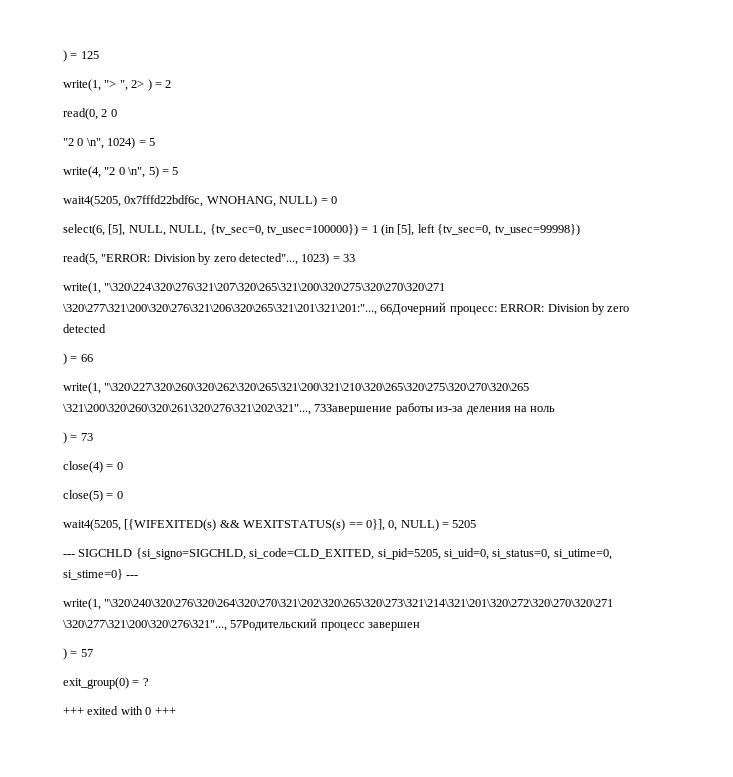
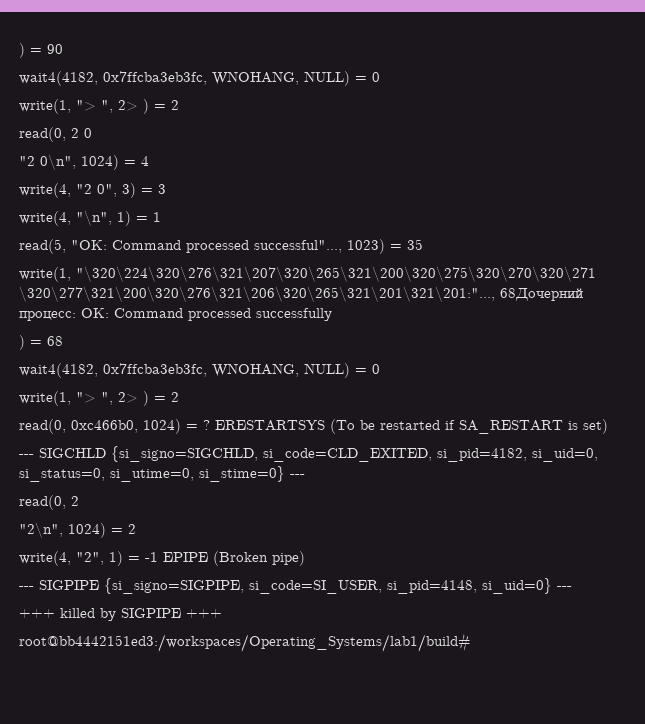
[63,50,99,62] ) = 125 -> [19,43,63,58] [19,71,380,86] ) = 90 // wait4(4182, 0x7ffcba3eb3fc, WNOHANG, NULL) = 0
[77,137,155,149] 0 \n", 1024) = 5 -> [40,154,149,170] 0\n", 1024) = 4
[118,166,179,178] [63,195,337,207] [63,224,580,236] [63,253,355,265] [63,282,446,294] [63,302,630,315] [63,324,106,333] [63,353,93,365] [63,382,530,394] [63,403,556,415] [63,432,93,444] [63,461,123,473] [63,490,123,502] [63,519,477,531] 0 \n", 5) = 5 // wait4(5205, 0x7fffd22bdf6c, WNOHANG, NULL) = 0 // select(6, [5], NULL, NULL, {tv_sec=0, tv_usec=100000}) = 1 (in [5], left {tv_sec=0, tv_usec=99998}) // read(5, "ERROR: Division by zero detected"..., 1023) = 33 // write(1, "\320\224\320\276\321\207\320\265\321\200\320\275\320\270\320\271 \320\277\321\200\320\276\321\206\320\265\321\201\321\201:"..., 66Дочерний процесс: ERROR: Division by zero detected // ) = 66 // write(1, "\320\227\320\260\320\262\320\265\321\200\321\210\320\265\320\275\320\270\320\265 \321\200\320\260\320\261\320\276\321\202\321"..., 73Завершение работы из-за деления на ноль // ) = 73 // close(4) = 0 // close(5) = 0 // wait4(5205, [{WIFEXITED(s) && WEXITSTATUS(s) == 0}], 0, NULL) = 5205 -> [97,183,166,198] [19,210,161,226] [19,239,423,254] [19,266,596,282] [19,286,583,302] [19,308,332,321] [19,335,63,350] [19,363,380,378] [19,391,179,406] [19,419,608,434] 0", 3) = 3 // write(4, "\n", 1) = 1 // read(5, "OK: Command processed successful"..., 1023) = 35 // write(1, "\320\224\320\276\321\207\320\265\321\200\320\275\320\270\320\271 \320\277\321\200\320\276\321\206\320\265\321\201\321\201:"..., 68Дочерний процесс: OK: Command processed successfully // ) = 68 // wait4(4182, 0x7ffcba3eb3fc, WNOHANG, NULL) = 0 // write(1, "> ", 2> ) = 2 // read(0, 0xc466b0, 1024) = ? ERESTARTSYS (To be restarted if SA_RESTART is set)
[377,548,441,560] si_pid=5205, -> [437,448,527,462] si_pid=4182,
[63,598,614,610] [63,618,421,631] [63,648,93,660] [63,677,149,689] [63,706,176,715] write(1, "\320\240\320\276\320\264\320\270\321\202\320\265\320\273\321\214\321\201\320\272\320\270\320\271 \320\277\321\200\320\276\321"..., 57Родительский процесс завершен // ) = 57 // exit_group(0) = ? // +++ exited with 0 +++ -> [19,495,79,510] [19,522,136,538] [19,551,305,566] [19,578,572,594] [19,608,222,621] [19,633,471,652] read(0, 2 // "2\n", 1024) = 2 // write(4, "2", 1) = -1 EPIPE (Broken pipe) // --- SIGPIPE {si_signo=SIGPIPE, si_code=SI_USER, si_pid=4148, si_uid=0} --- // +++ killed by SIGPIPE +++ // root@bb4442151ed3:/workspaces/Operating_Systems/lab1/build#

